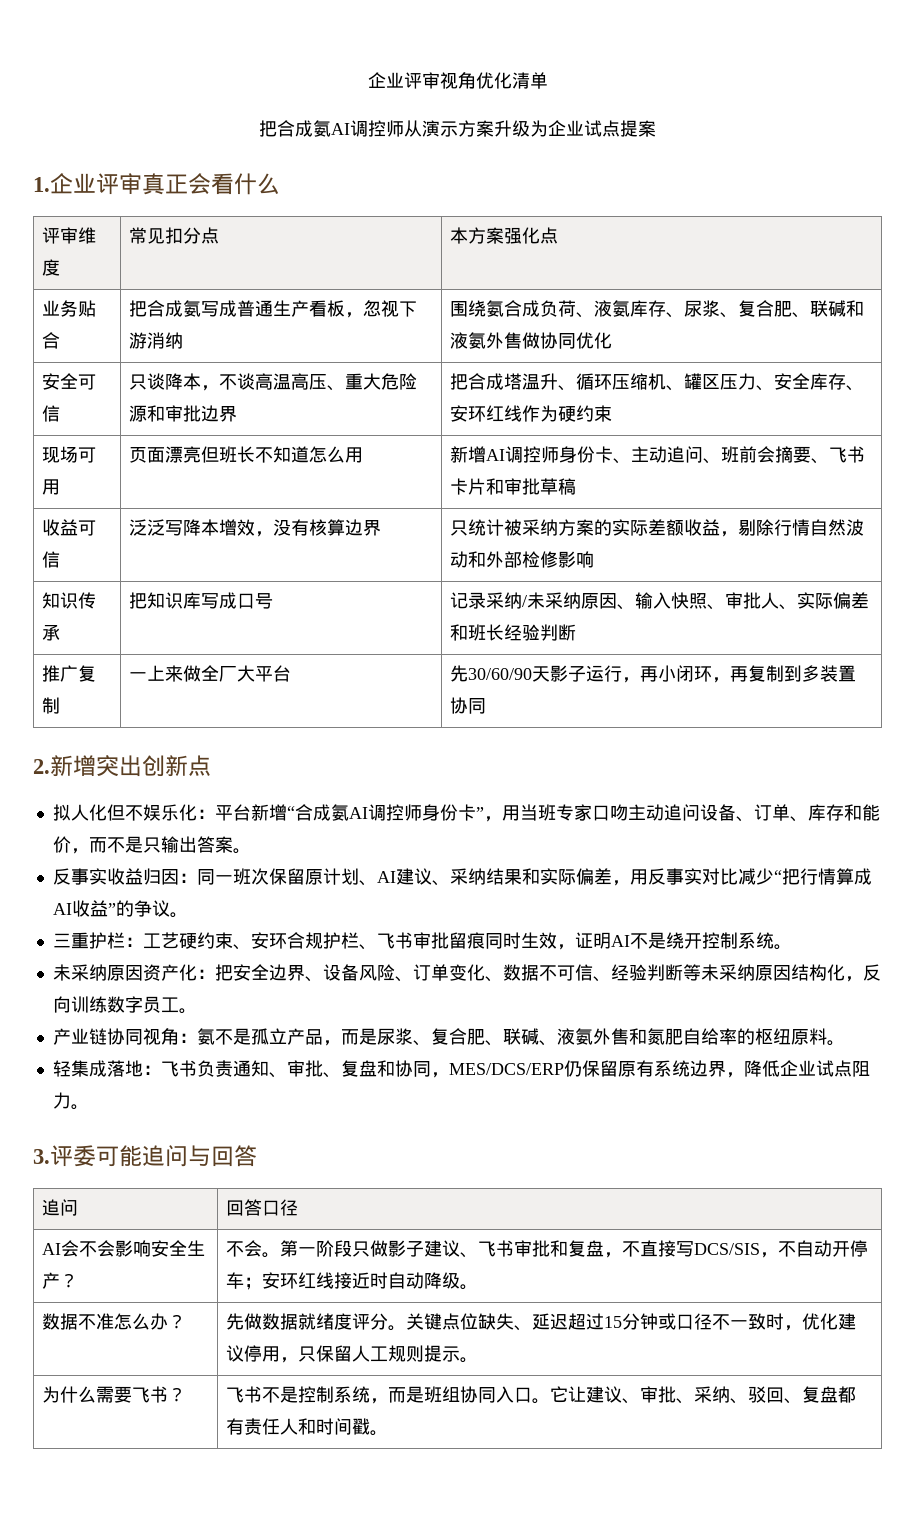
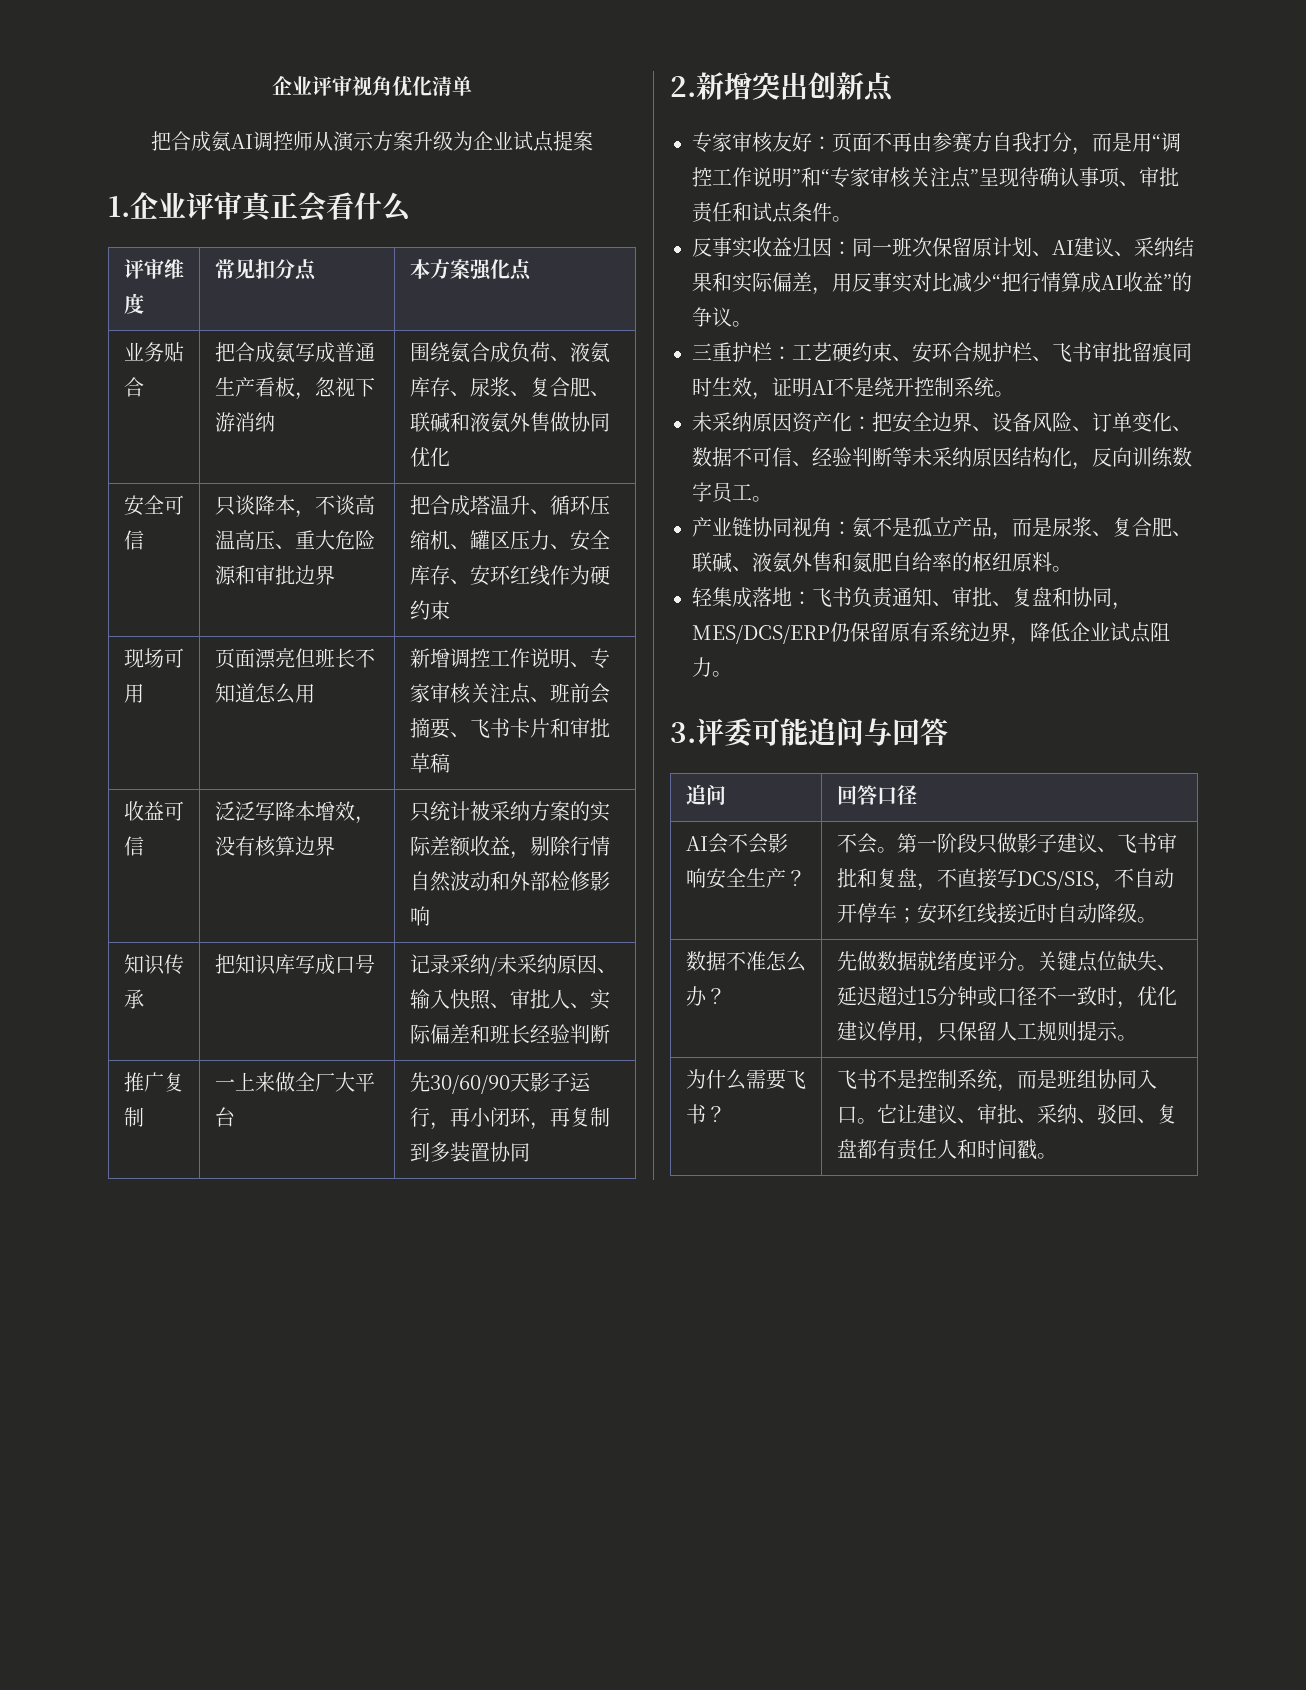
[485,446,703,464] AI调控师身份卡、主动追问 -> [449,648,610,669] [409,683,531,704] 调控工作说明、专家审核关注点
[52,804,880,822] [52,836,233,854] 拟人化但不娱乐化：平台新增“合成氨AI调控师身份卡”，用当班专家口吻主动追问设备、订单、库存和能价，而不是只输出答案 -> [692,132,1181,155] [692,167,1179,188] [692,202,832,223] 专家审核友好：页面不再由参赛方自我打分，而是用“调控工作说明”和“专家审核关注点”呈现待确认事项、审批责任和试点条件

